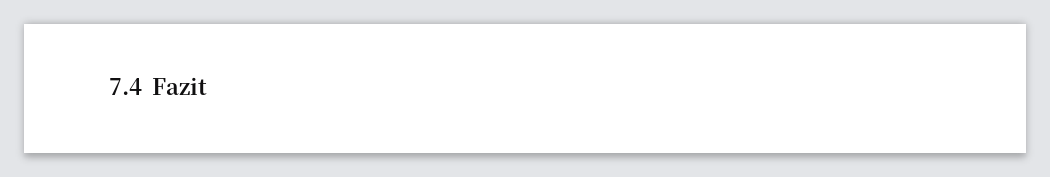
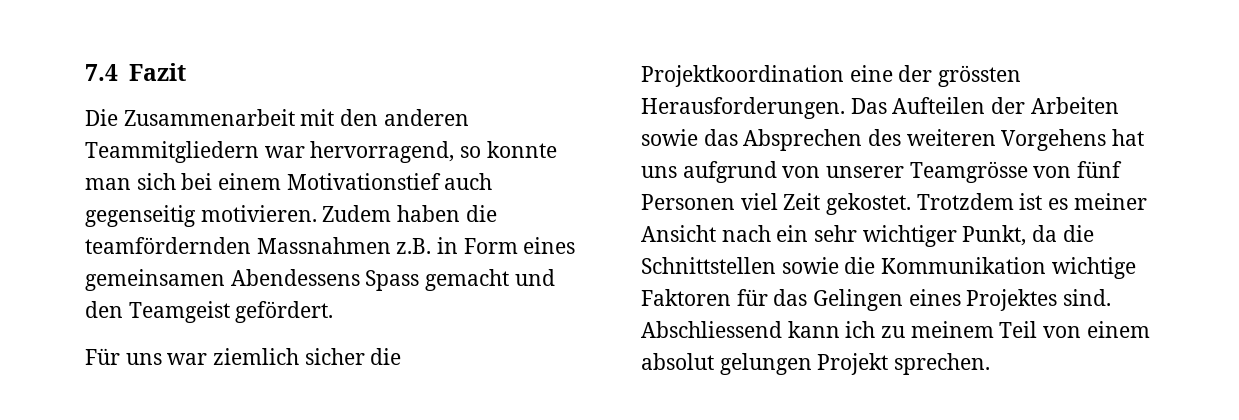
(207, 86) none -> [85,109,469,126] [85,141,557,163] [85,173,493,190] [85,205,497,227] [85,237,576,254] [85,269,555,291] [85,301,334,323] [85,348,402,365] [641,65,1022,87] [641,97,1119,119] [641,129,1145,151] [641,161,1123,183] [641,193,1147,215] [641,225,1094,247] [641,257,1136,279] [641,289,1112,311] [641,321,1150,338] [641,353,991,375] // Die Zusammenarbeit mit den anderen Teammitgliedern war hervorragend, so konnte man sich bei einem Motivationstief auch gegenseitig motivieren. Zudem haben die teamfördernden Massnahmen z.B. in Form eines gemeinsamen Abendessens Spass gemacht und den Teamgeist gefördert. // Für uns war ziemlich sicher die Projektkoordination eine der grössten Herausforderungen. Das Aufteilen der Arbeiten sowie das Absprechen des weiteren Vorgehens hat uns aufgrund von unserer Teamgrösse von fünf Personen viel Zeit gekostet. Trotzdem ist es meiner Ansicht nach ein sehr wichtiger Punkt, da die Schnittstellen sowie die Kommunikation wichtige Faktoren für das Gelingen eines Projektes sind. Abschliessend kann ich zu meinem Teil von einem absolut gelungen Projekt sprechen.

